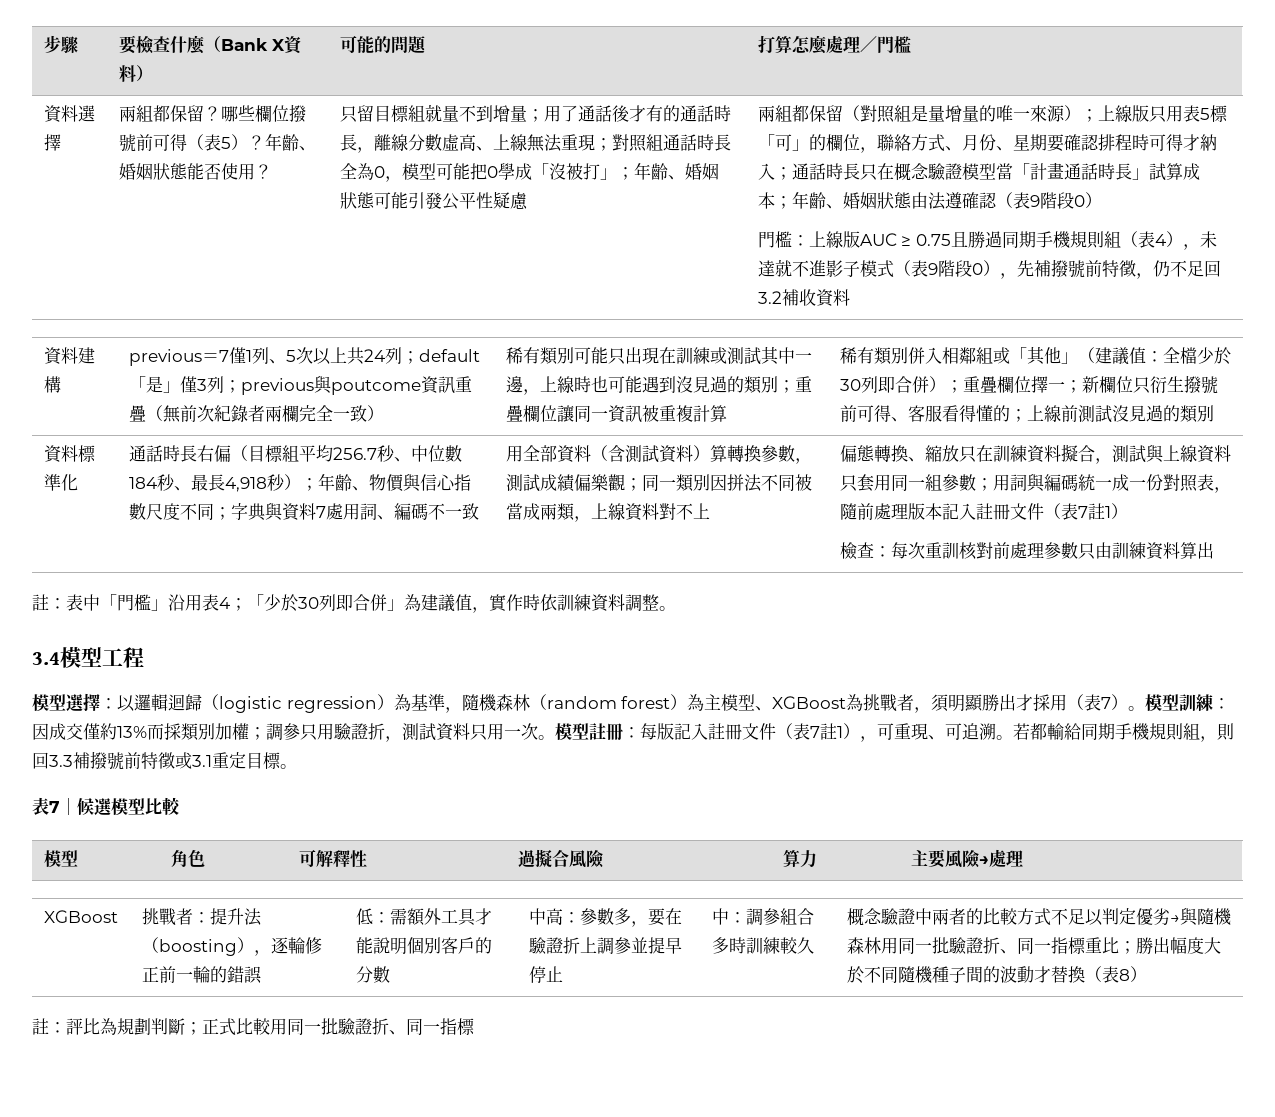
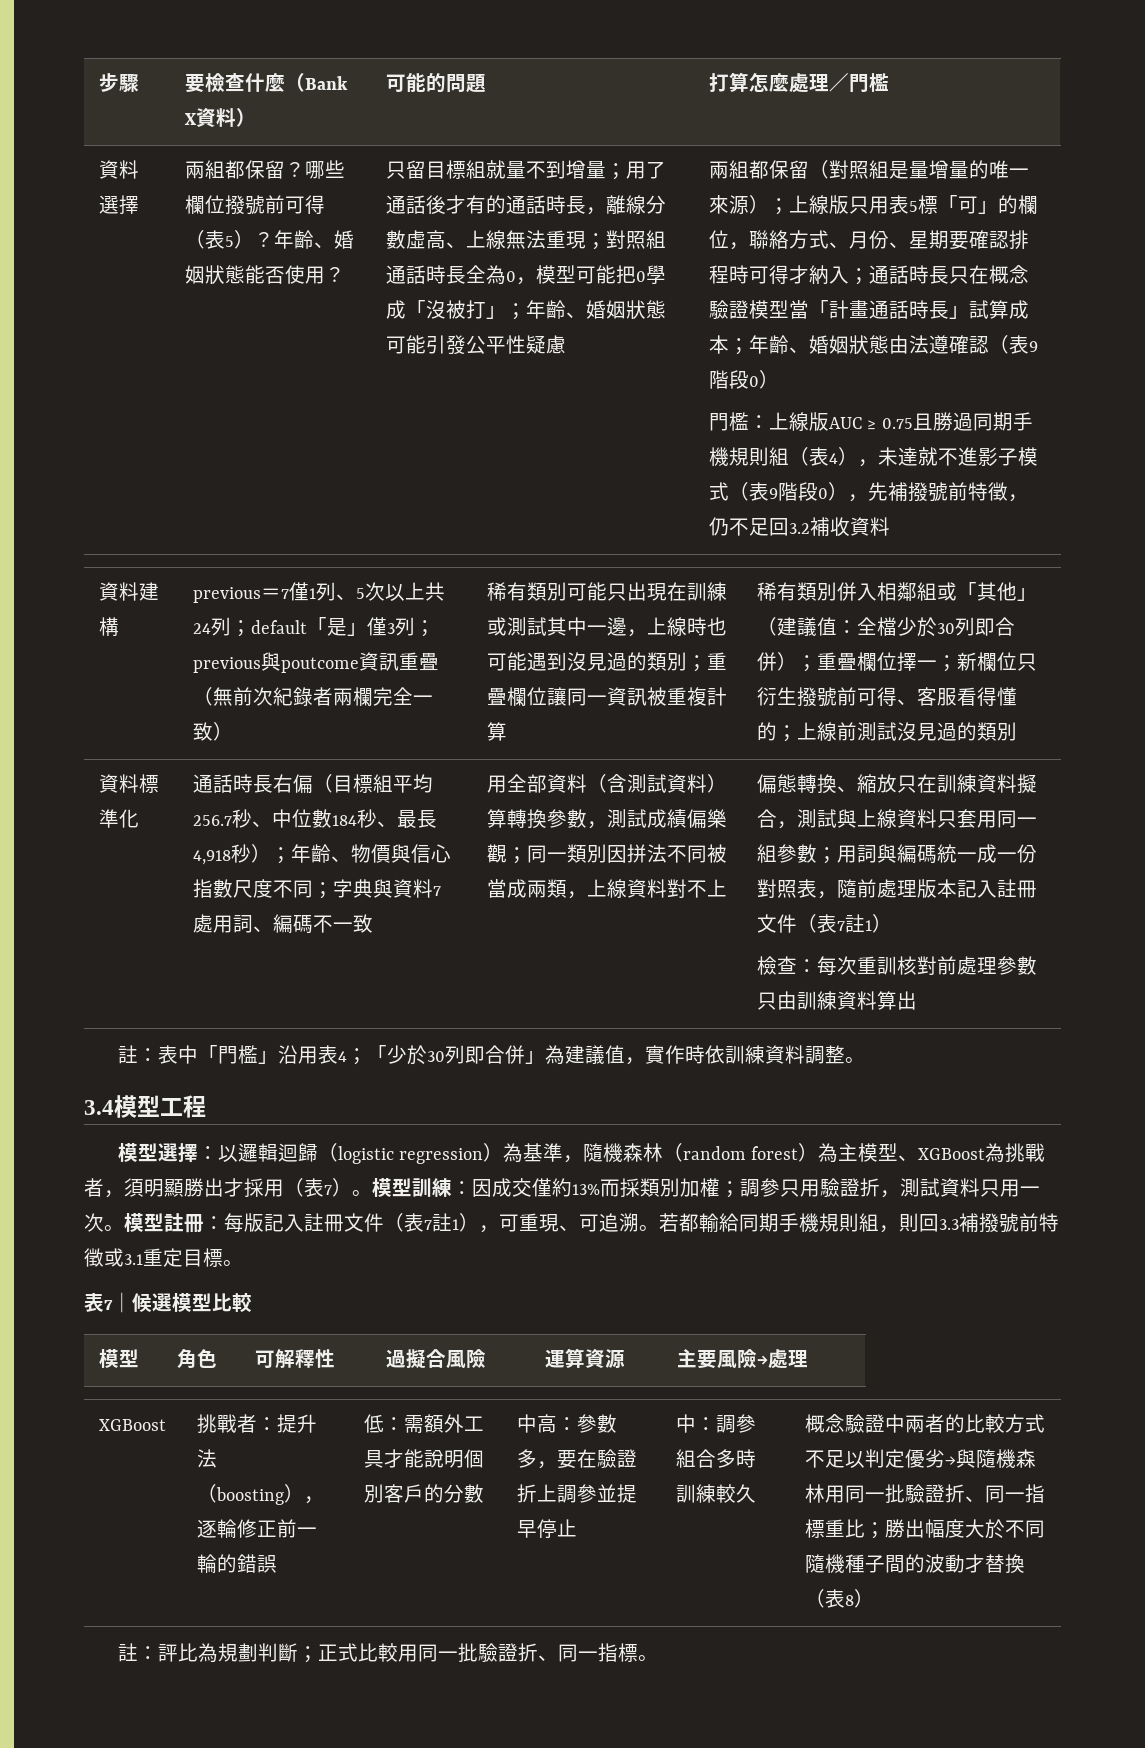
[782,849,817,868] 算力 -> [545,1348,626,1369] 運算資源
(475, 1026) none -> [637,1655,658,1661] 。

